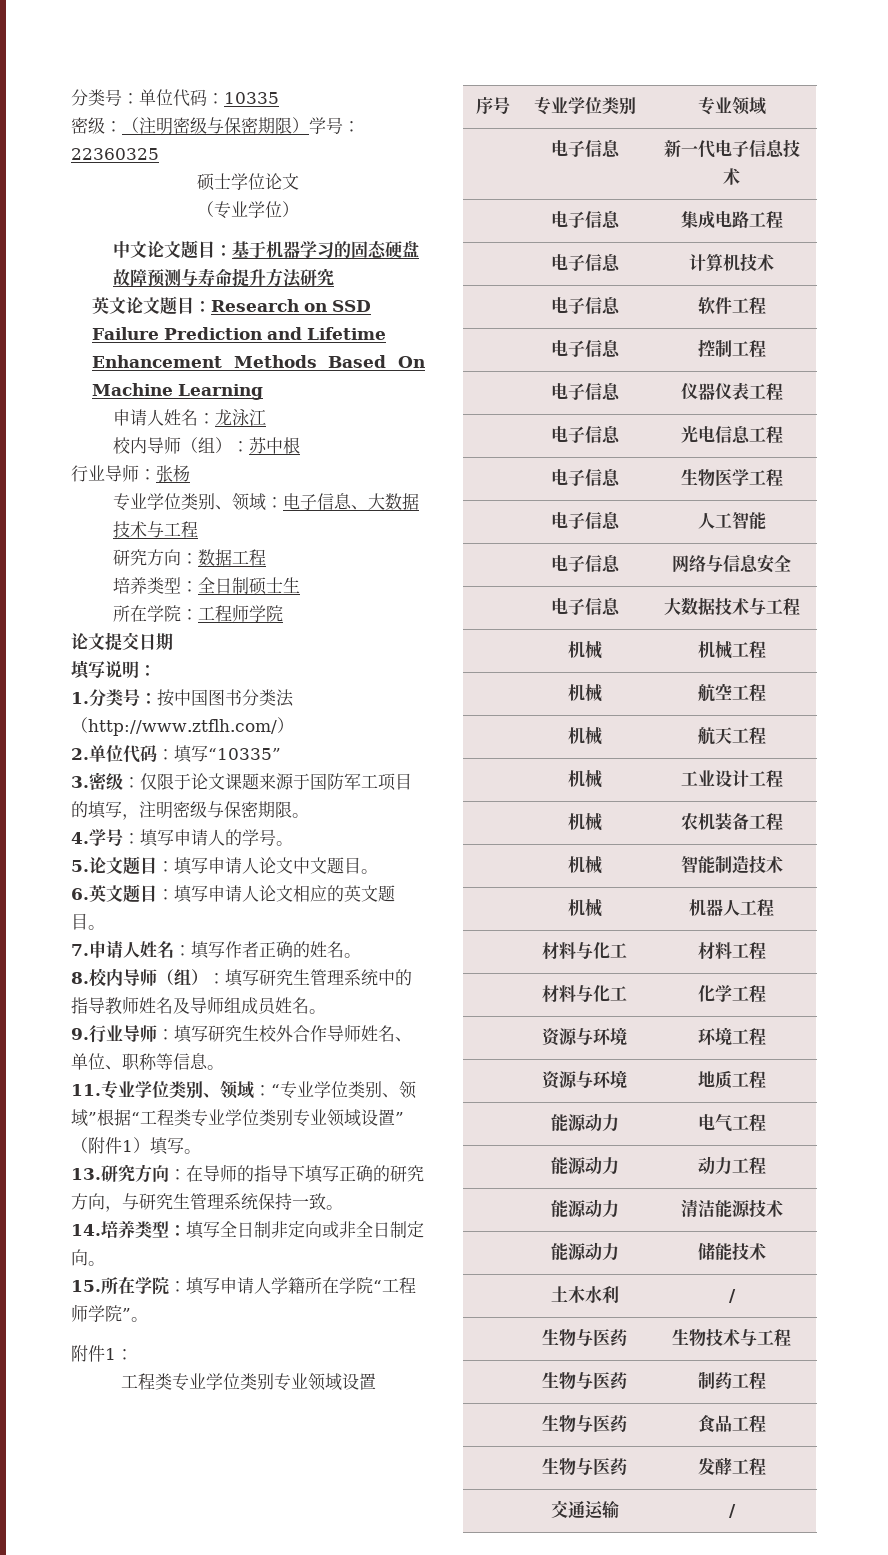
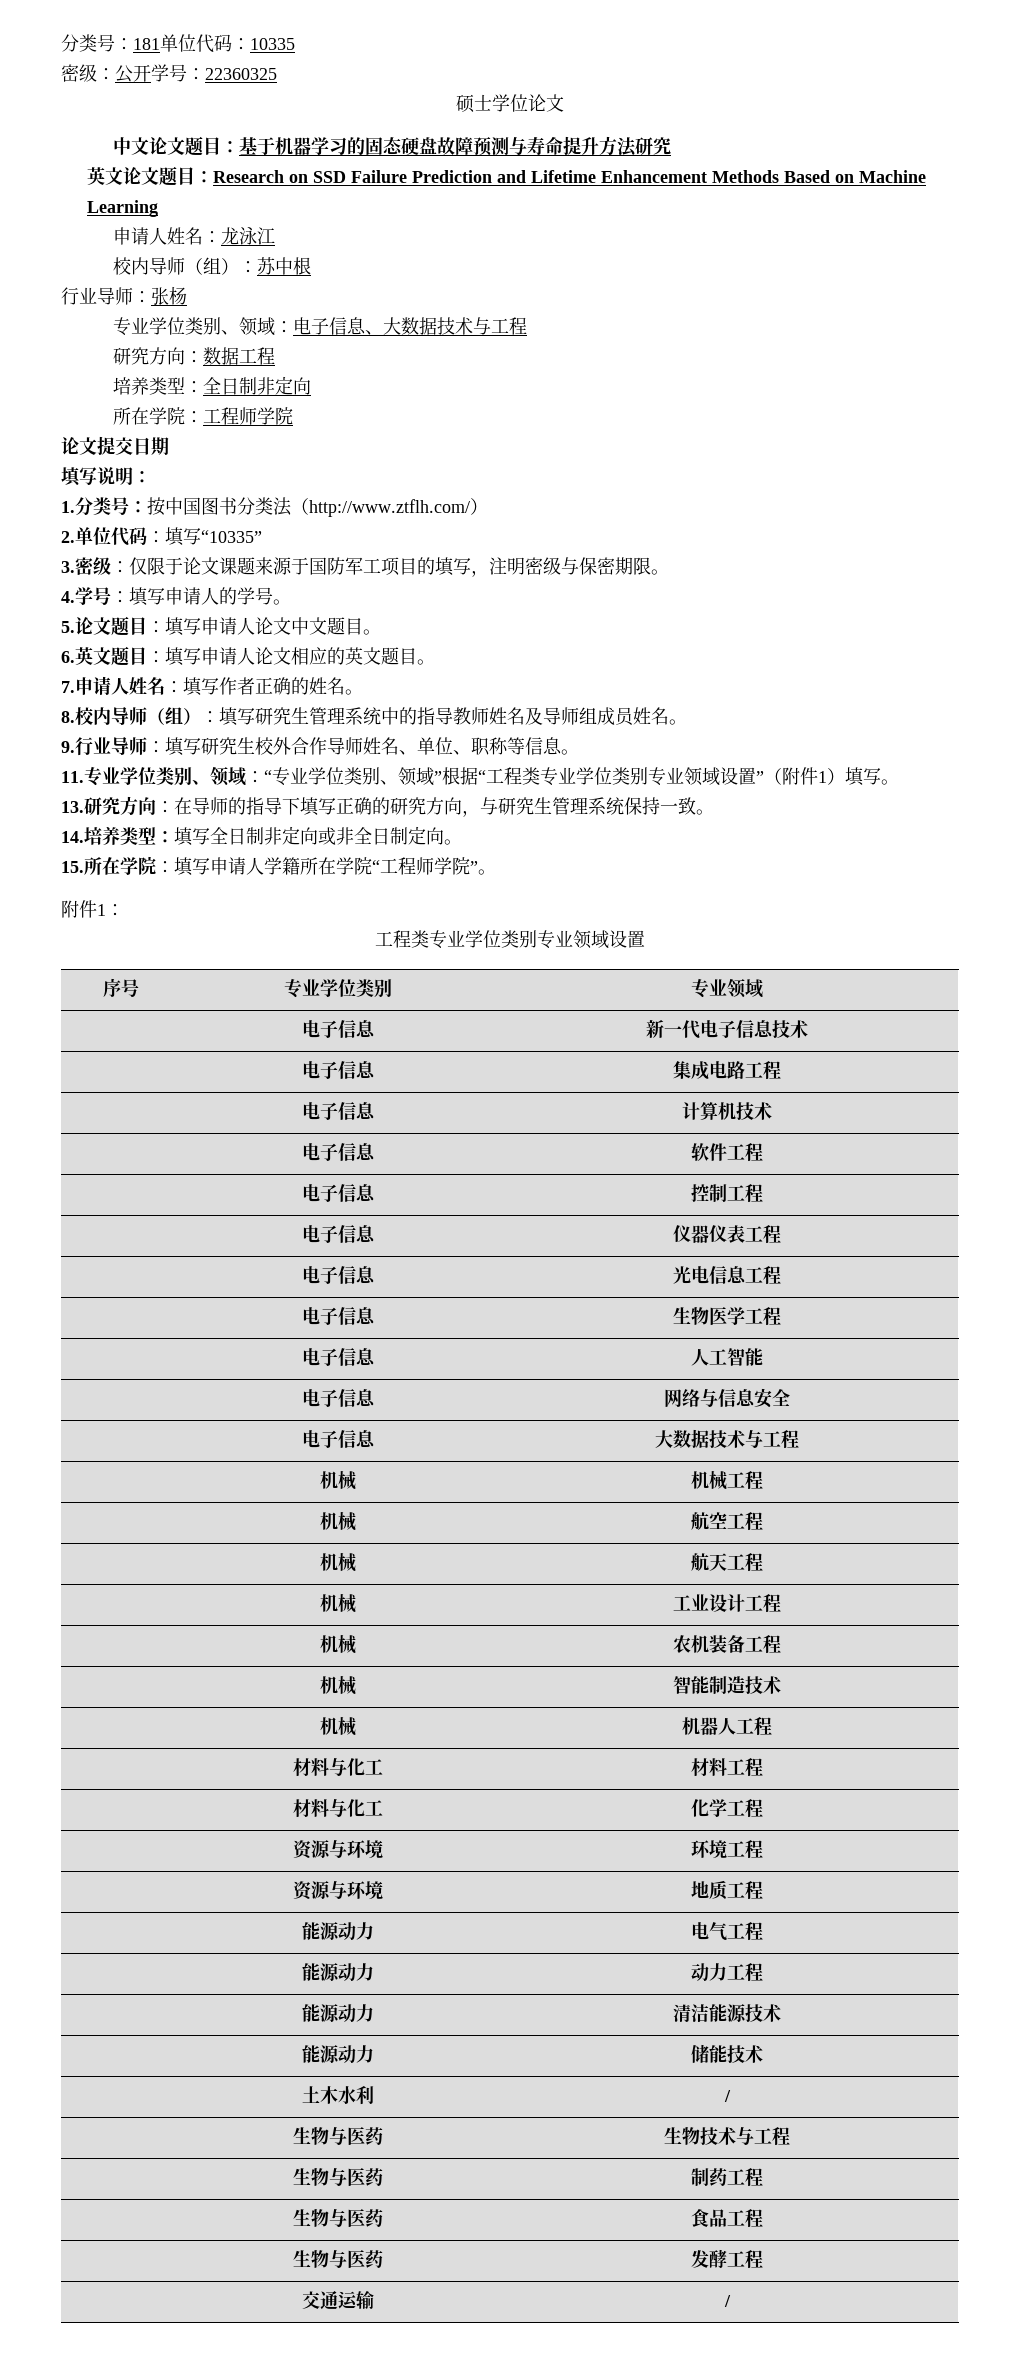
[71,89,139,106] 分类号： -> [61,34,160,52] 分类号：181
[122,117,309,135] （注明密级与保密期限） -> [115,64,151,83] 公开
[197,201,299,219] // （专业学位） -> (564, 103) none
[398,356,425,368] On -> [835,174,855,183] on
[248,577,300,595] 硕士生 -> [257,376,312,395] 非定向

